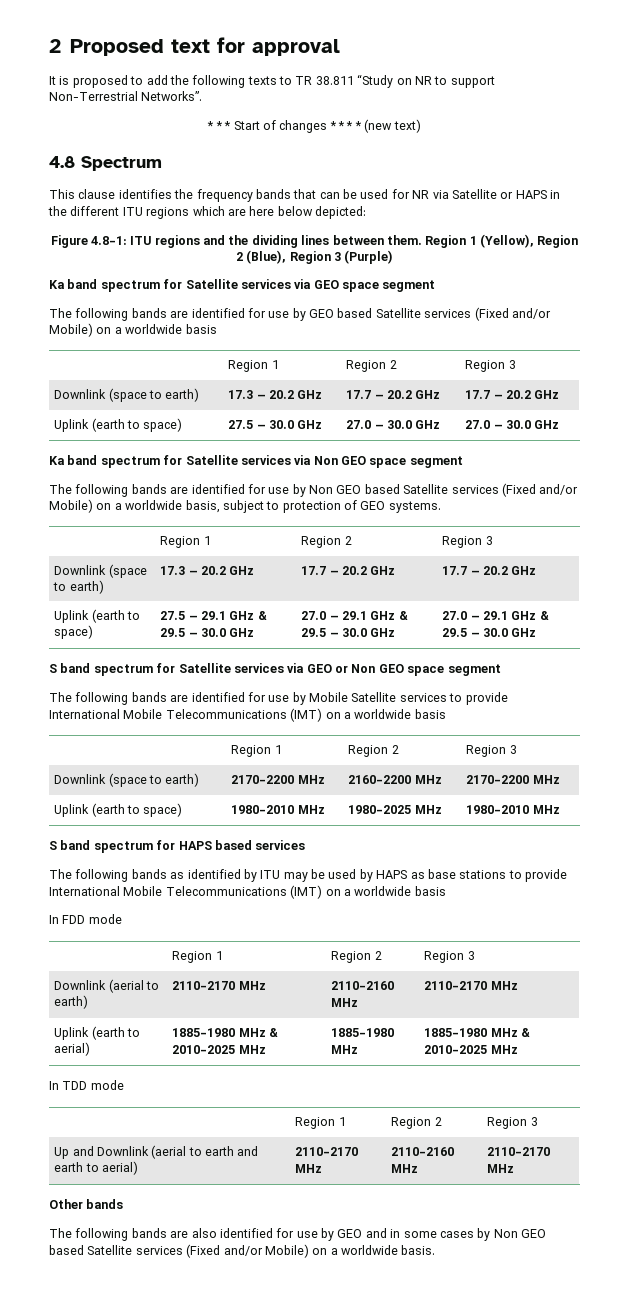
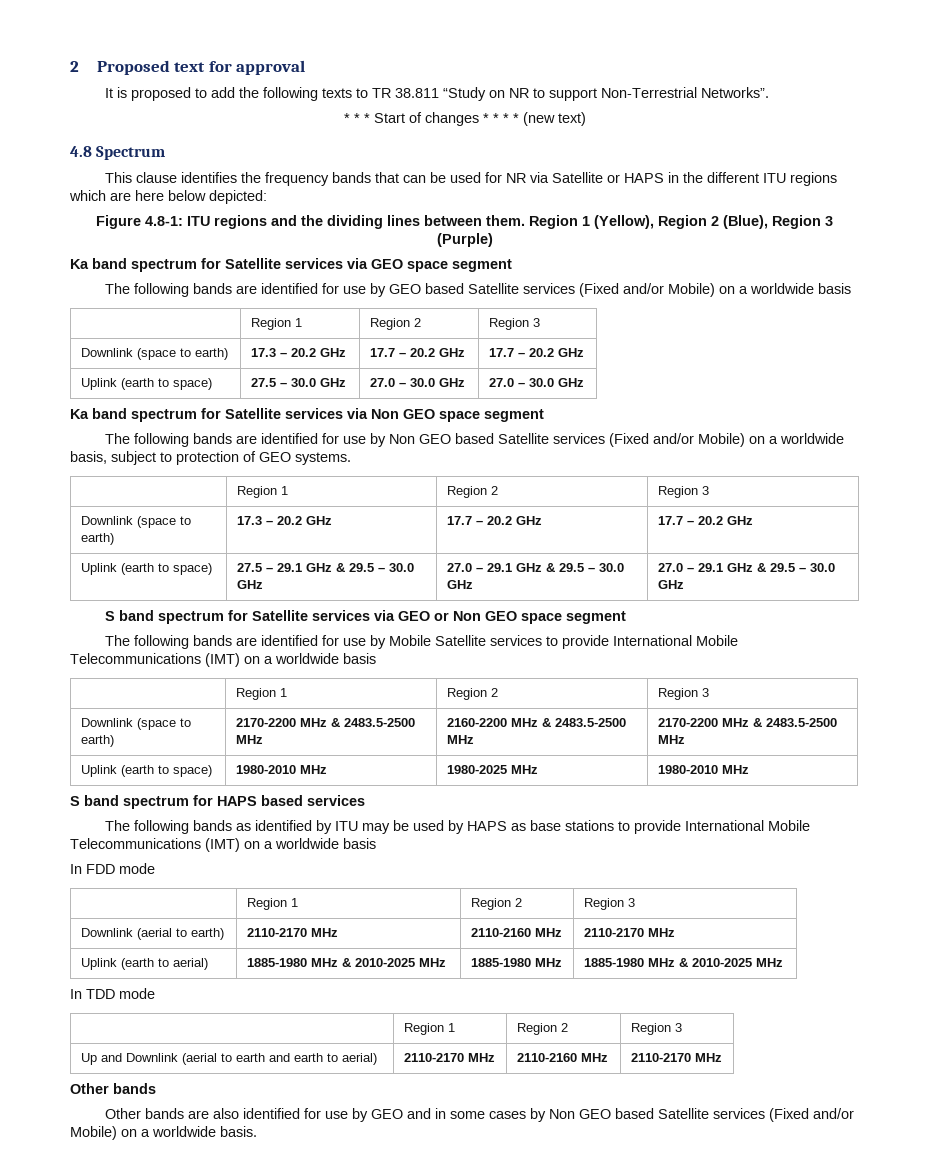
(325, 779) none -> [330,718,415,727] [235,735,263,744] & 2483.5-2500 MHz
[466,775,560,784] | 2170-2200 MHz -> [541,718,626,727] [446,735,474,744] [657,718,837,727] [657,735,685,744] & 2483.5-2500 MHz | 2170-2200 MHz & 2483.5-2500 MHz
[49,1228,129,1241] The following -> [105,1108,142,1119] Other

